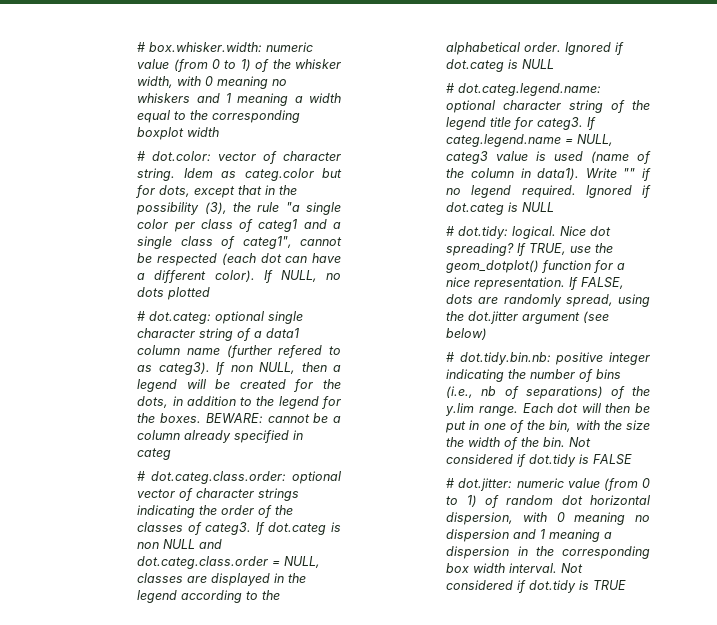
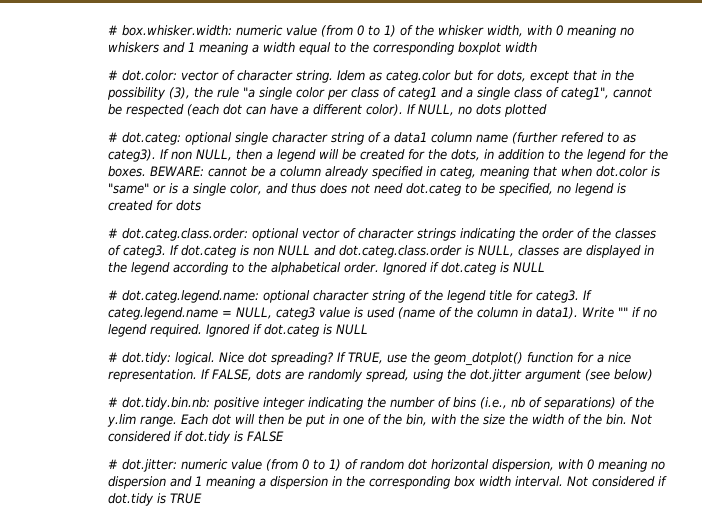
[137,448,172,460] categ -> [440,166,661,179] [108,183,627,196] [108,200,202,211] categ, meaning that when dot.color is "same" or is a single color, and thus does not need dot.categ to be specified, no legend is created for dots
[272,561,281,566] = -> [465,245,475,256] is

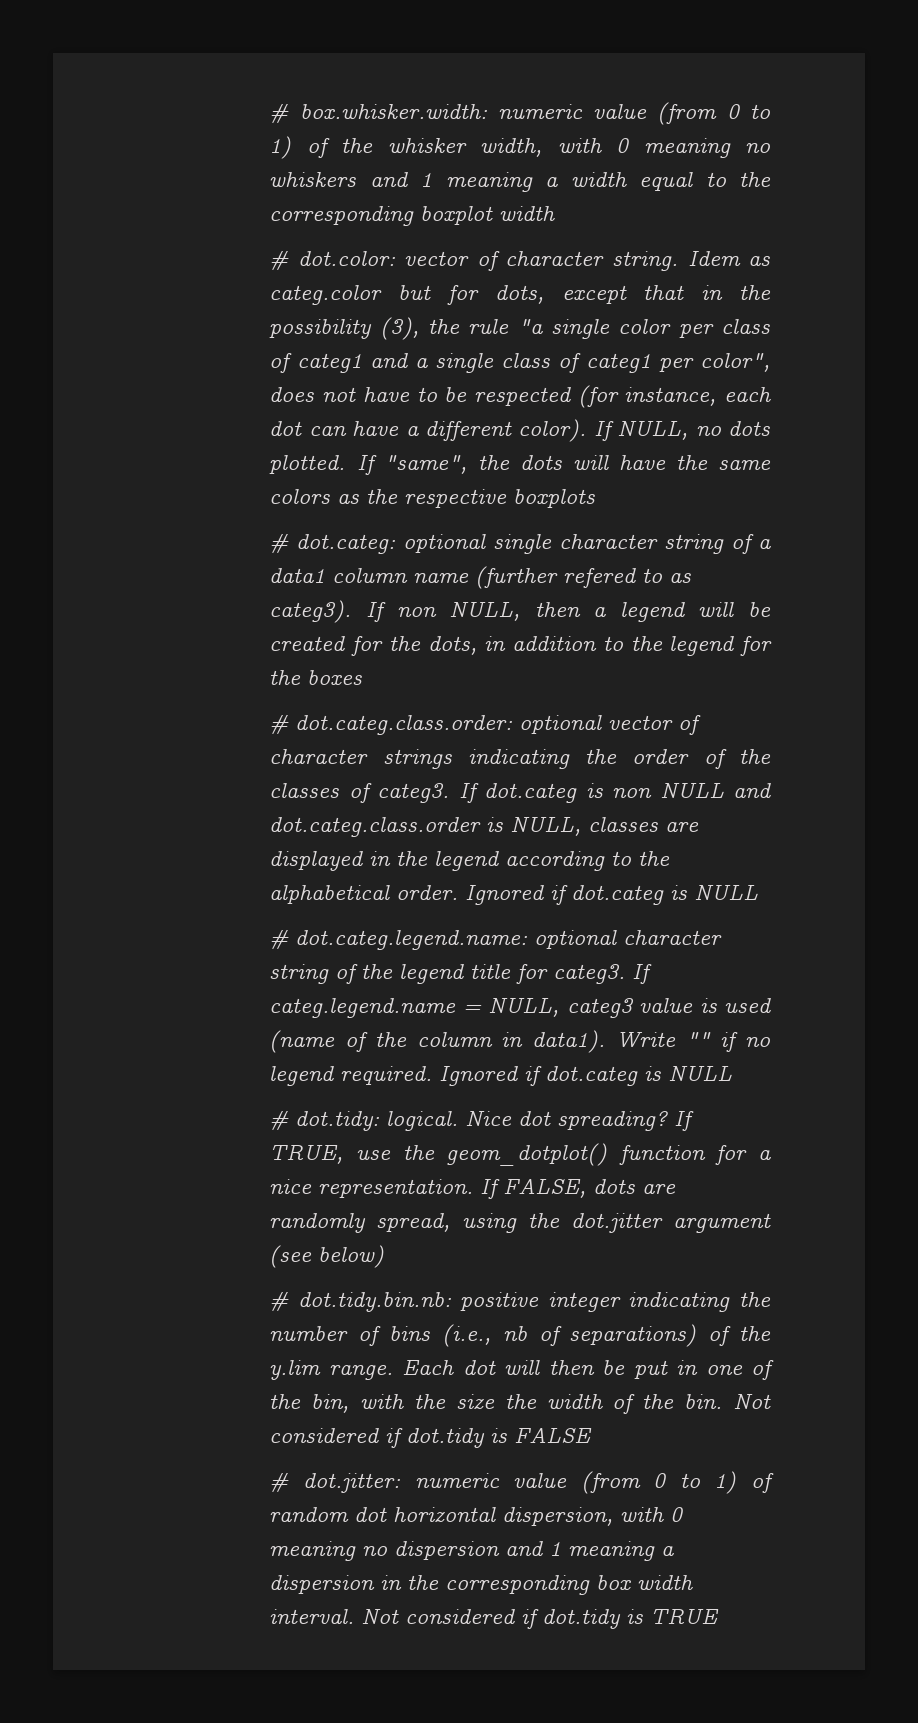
[561,87,653,100] [108,104,220,117] categ1", cannot be respected (each -> [585,353,770,373] [269,385,771,408] categ1 per color", does not have to be respected (for instance, each
[504,104,548,117] plotted -> [269,455,771,475] [269,489,596,508] plotted. If "same", the dots will have the same colors as the respective boxplots
[108,166,661,179] [108,183,627,196] [108,200,202,211] boxes. BEWARE: cannot be a column already specified in categ, meaning that when dot.color is "same" or is a single color, and thus does not need dot.categ to be specified, no legend is created for dots -> [307,670,363,686] boxes

